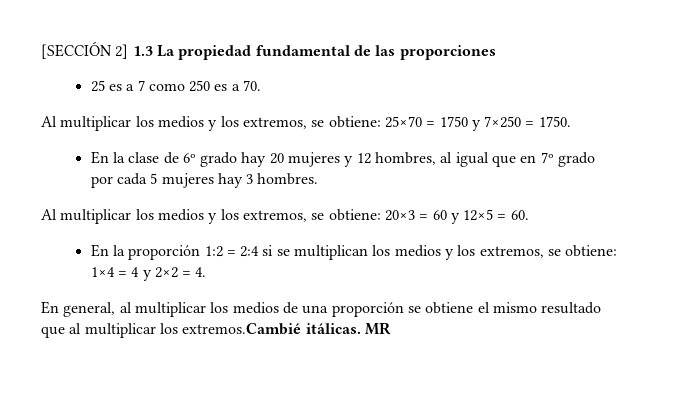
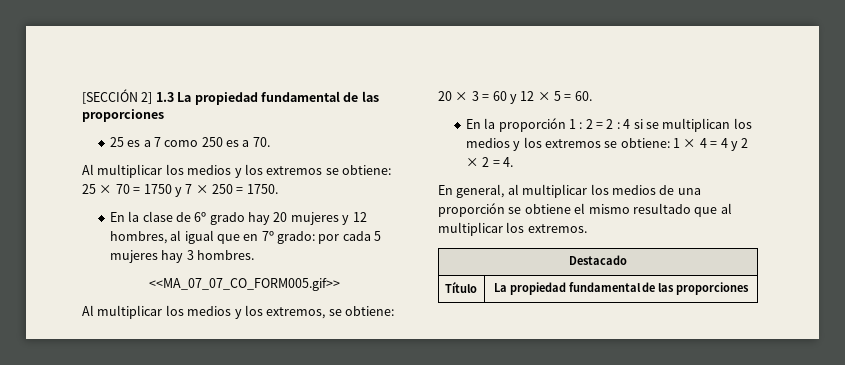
[242,116,522,131] extremos, se obtiene: 25×70 = 1750 y 7×250 -> [266,165,391,175] [82,184,233,197] extremos se obtiene: 25 × 70 = 1750 y 7 × 250
[557,152,595,167] grado -> [277,231,316,244] grado:
[41,209,494,224] // Al multiplicar los medios y los extremos, se obtiene: 20×3 = 60 y 12×5 -> [149,278,340,291] [82,305,394,319] [438,91,561,104] // <<MA_07_07_CO_FORM005.gif>> // Al multiplicar los medios y los extremos, se obtiene: 20 × 3 = 60 y 12 × 5
[204,246,260,257] 1:2 = 2:4 -> [568,119,631,129] 1 : 2 = 2 : 4
[479,245,618,258] [90,267,178,281] extremos, se obtiene: 1×4 = 4 y 2×2 -> [544,138,749,151] [465,157,490,167] extremos se obtiene: 1 × 4 = 4 y 2 × 2
[182,322,391,335] extremos.Cambié itálicas. MR -> [527,224,587,233] [569,255,627,265] [444,282,477,293] [493,282,750,295] extremos. // Destacado // Título | La propiedad fundamental de las proporciones

